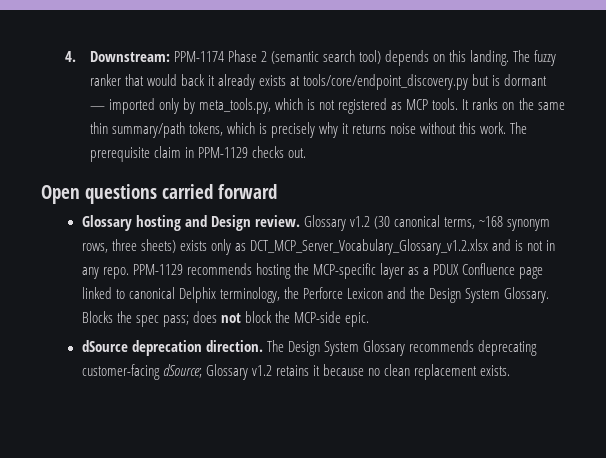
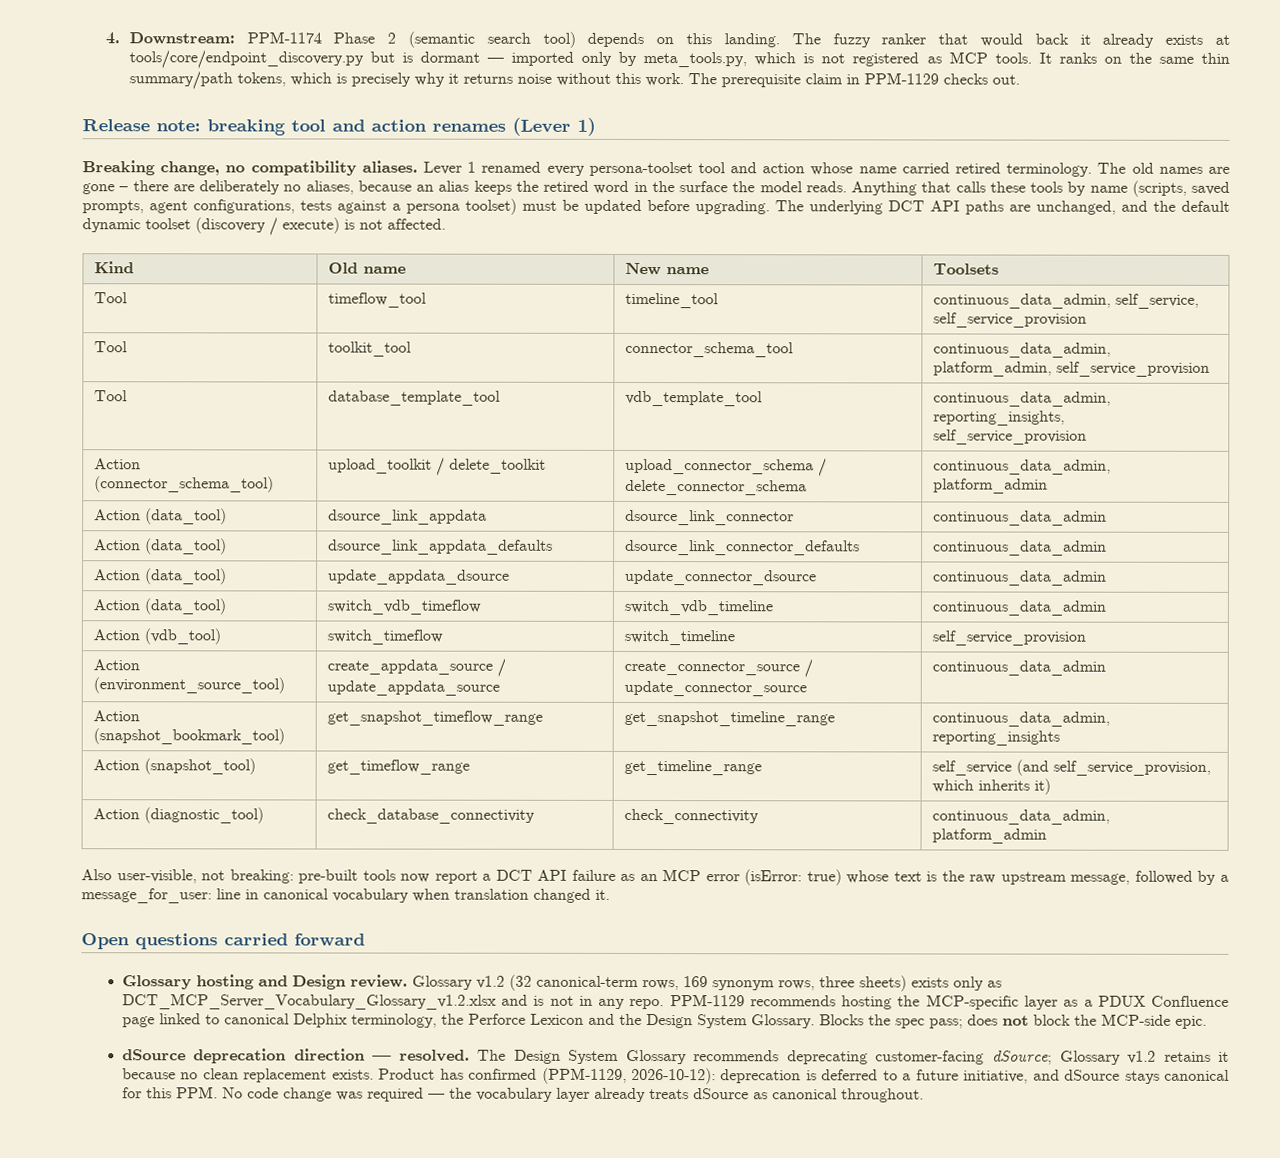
(307, 153) none -> [82,117,596,136] [82,160,1230,177] [82,180,1230,197] [82,198,1230,215] [82,217,446,236] [94,261,135,274] [328,262,407,274] [625,262,710,276] [933,263,1000,275] [94,292,129,304] [328,292,428,308] [625,292,720,309] [933,293,1200,309] [933,312,1088,328] [94,341,129,353] [328,341,413,357] [625,341,795,358] [933,342,1112,358] [933,361,1211,377] [94,390,129,402] [328,390,502,406] [625,390,764,407] [933,391,1112,407] [933,410,1066,426] [933,429,1088,445] [94,458,142,470] [94,476,275,493] [328,457,547,476] [625,458,828,477] [625,479,808,496] [933,459,1112,475] [933,478,1049,494] [94,508,228,525] [328,509,488,525] [625,509,795,526] [933,510,1108,526] [94,538,228,555] [328,539,554,555] [625,539,861,556] [933,540,1108,556] [93,568,228,585] [327,569,511,585] [624,569,818,586] [932,570,1108,586] [93,598,227,615] [327,599,482,615] [624,599,774,616] [932,600,1107,616] [93,628,222,645] [327,629,444,645] [624,629,736,646] [932,630,1087,646] [93,659,141,671] [93,677,286,694] [327,658,507,677] [327,680,501,696] [624,659,814,678] [624,680,808,697] [932,660,1107,676] [93,710,141,722] [93,728,286,745] [327,710,544,726] [624,710,836,727] [932,711,1111,727] [932,730,1061,746] [93,758,257,775] [327,759,471,775] [624,759,763,776] [932,759,1212,776] [932,778,1052,795] [93,807,265,824] [327,808,536,824] [624,808,760,825] [932,809,1111,825] [932,828,1048,844] [81,869,1229,886] [81,888,610,904] // Release note: breaking tool and action renames (Lever 1) // Breaking change, no compatibility aliases. Lever 1 renamed every persona-toolset tool and action whose name carried retired terminology. The old names are gone – there are deliberately no aliases, because an alias keeps the retired word in the surface the model reads. Anything that calls these tools by name (scripts, saved prompts, agent configurations, tests against a persona toolset) must be updated before upgrading. The underlying DCT API paths are unchanged, and the default dynamic toolset (discovery / execute) is not affected. // Kind | Old name | New name | Toolsets // Tool | timeflow_tool | timeline_tool | continuous_data_admin, self_service, self_service_provision // Tool | toolkit_tool | connector_schema_tool | continuous_data_admin, platform_admin, self_service_provision // Tool | database_template_tool | vdb_template_tool | continuous_data_admin, reporting_insights, self_service_provision // Action (connector_schema_tool) | upload_toolkit / delete_toolkit | upload_connector_schema / delete_connector_schema | continuous_data_admin, platform_admin // Action (data_tool) | dsource_link_appdata | dsource_link_connector | continuous_data_admin // Action (data_tool) | dsource_link_appdata_defaults | dsource_link_connector_defaults | continuous_data_admin // Action (data_tool) | update_appdata_dsource | update_connector_dsource | continuous_data_admin // Action (data_tool) | switch_vdb_timeflow | switch_vdb_timeline | continuous_data_admin // Action (vdb_tool) | switch_timeflow | switch_timeline | self_service_provision // Action (environment_source_tool) | create_appdata_source / update_appdata_source | create_connector_source / update_connector_source | continuous_data_admin // Action (snapshot_bookmark_tool) | get_snapshot_timeflow_range | get_snapshot_timeline_range | continuous_data_admin, reporting_insights // Action (snapshot_tool) | get_timeflow_range | get_timeline_range | self_service (and self_service_provision, which inherits it) // Action (diagnostic_tool) | check_database_connectivity | check_connectivity | continuous_data_admin, platform_admin // Also user-visible, not breaking: pre-built tools now report a DCT API failure as an MCP error (isError: true) whose text is the raw upstream message, followed by a message_for_user: line in canonical vocabulary when translation changed it.
[374,215,504,229] (30 canonical terms, ~168 -> [508,974,708,991] (32 canonical-term rows, 169
[205,340,263,352] direction. -> [293,1048,470,1062] direction — resolved.
(511, 370) none -> [378,1067,1230,1085] [121,1086,924,1103] Product has confirmed (PPM-1129, 2026-10-12): deprecation is deferred to a future initiative, and dSource stays canonical for this PPM. No code change was required — the vocabulary layer already treats dSource as canonical throughout.

